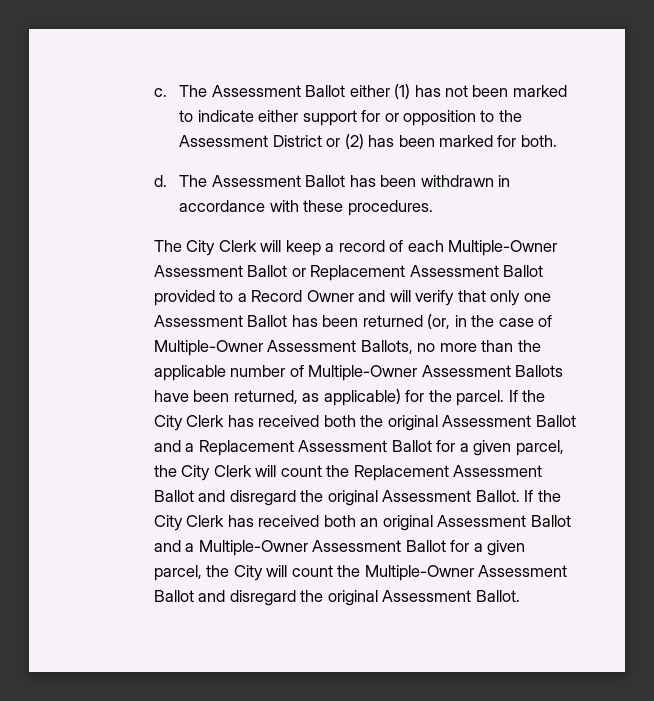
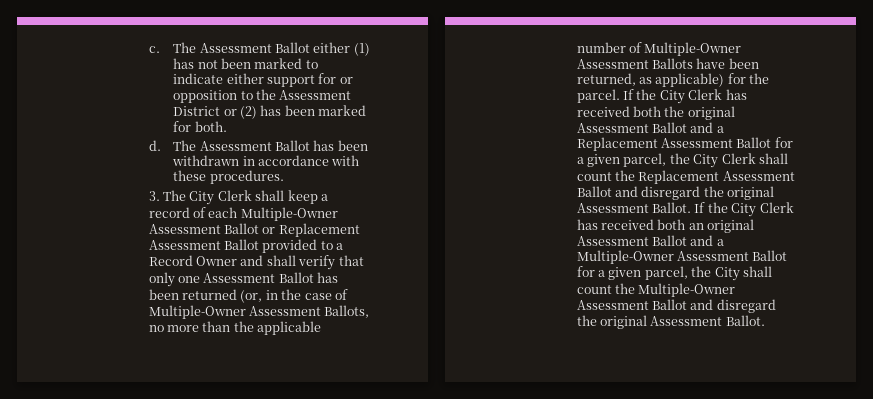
(433, 208) none -> [148,191,160,201] 3.
[260,240,282,252] will -> [255,190,285,201] shall
[389,290,411,302] will -> [266,255,296,266] shall
[255,465,277,477] will -> [758,153,788,164] shall
[266,565,288,577] will -> [742,266,772,277] shall

